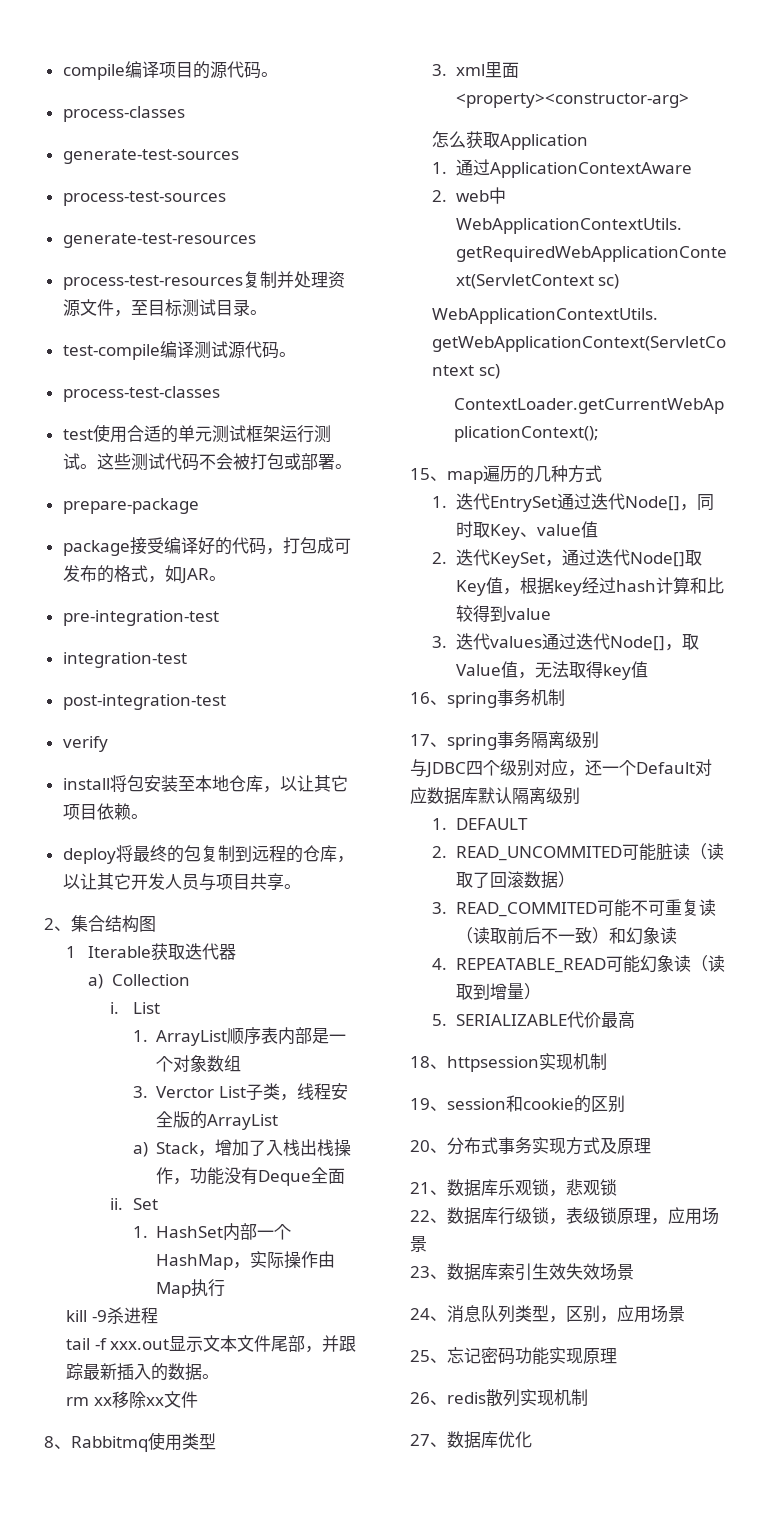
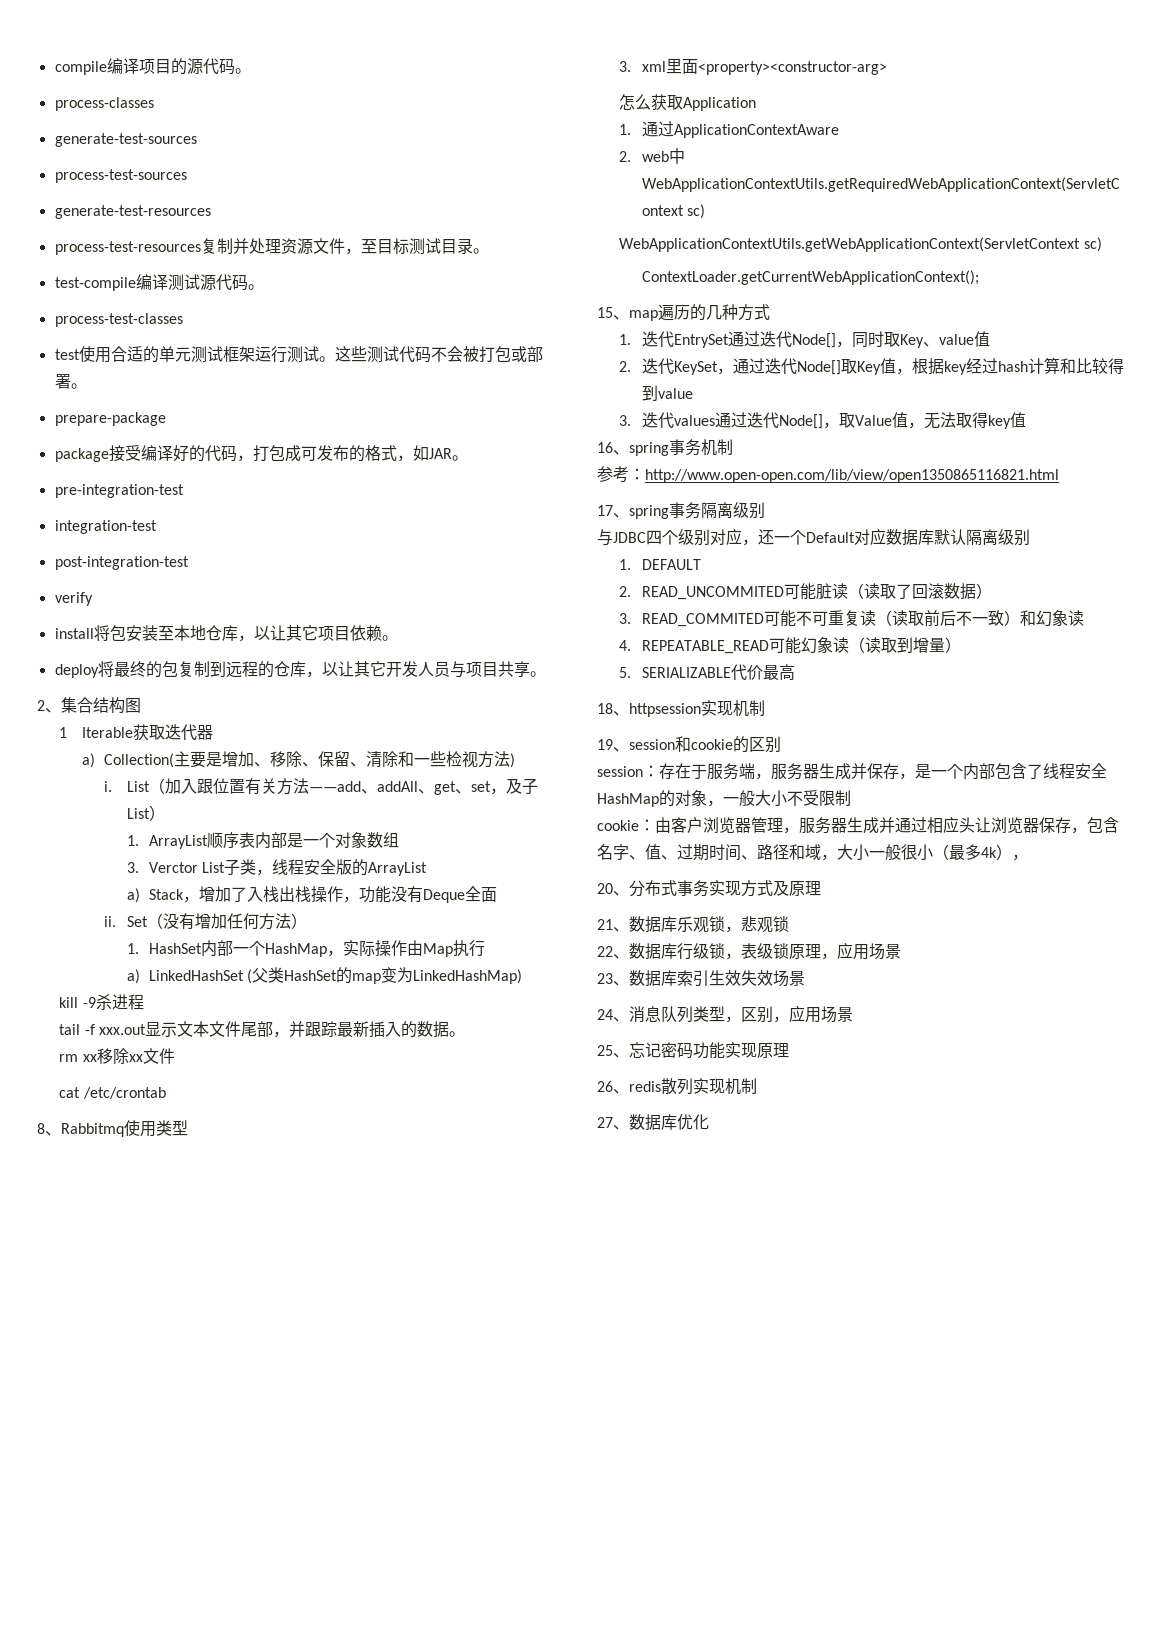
[111,974,190,986] [110,1002,160,1014] Collection // i. List -> [104,751,516,768] [104,778,538,795] [126,805,165,821] Collection(主要是增加、移除、保留、清除和一些检视方法) // i. List（加入跟位置有关方法——add、addAll、get、set，及子List）
(158, 1204) none -> [146,913,307,930] （没有增加任何方法）
(226, 1288) none -> [126,967,523,984] // a) LinkedHashSet (父类HashSet的map变为LinkedHashMap)
(198, 1399) none -> [59,1087,166,1099] // cat /etc/crontab
(565, 697) none -> [597,466,1059,483] // 参考：http://www.open-open.com/lib/view/open1350865116821.html
(625, 1104) none -> [597,763,1107,780] [597,790,851,807] [597,816,1119,834] [597,844,1028,861] // session：存在于服务端，服务器生成并保存，是一个内部包含了线程安全HashMap的对象，一般大小不受限制 // cookie：由客户浏览器管理，服务器生成并通过相应头让浏览器保存，包含名字、值、过期时间、路径和域，大小一般很小（最多4k），

